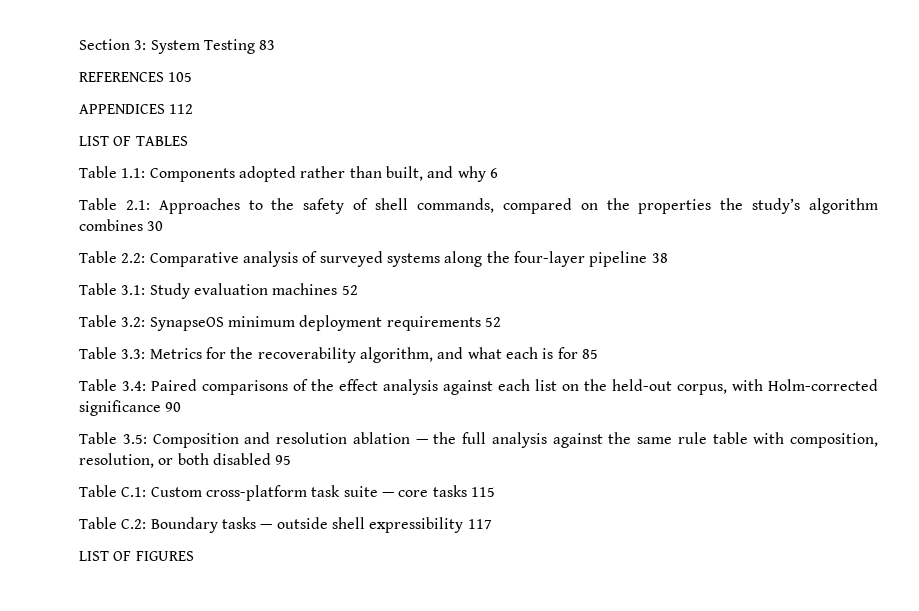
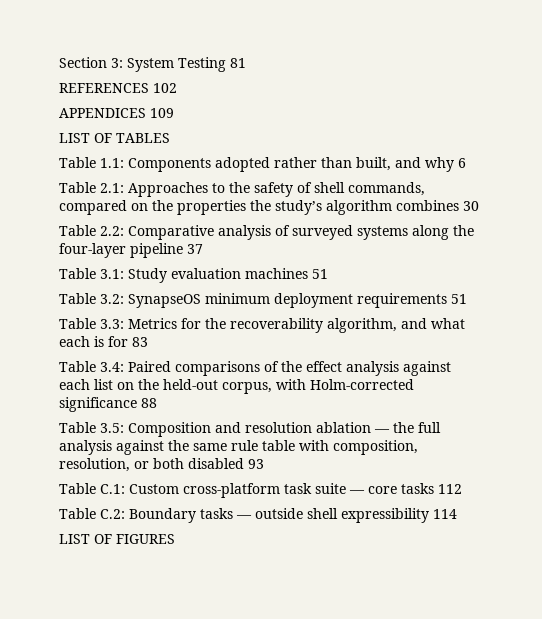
[259,40,276,50] 83 -> [230,58,246,68] 81
[168,72,193,82] 105 -> [153,83,177,93] 102
[169,104,194,114] 112 -> [150,108,174,118] 109
[651,253,668,263] 38 -> [187,244,203,254] 37
[341,285,358,295] 52 -> [312,269,328,279] 51
[484,317,501,327] 52 -> [451,294,467,304] 51
[581,349,598,359] 85 -> [132,337,148,347] 83
[165,402,182,412] 90 -> [141,398,157,408] 88
[275,455,292,465] 95 -> [248,459,264,469] 93
[470,487,495,497] 115 -> [438,484,462,494] 112
[467,519,492,529] 117 -> [433,509,457,519] 114

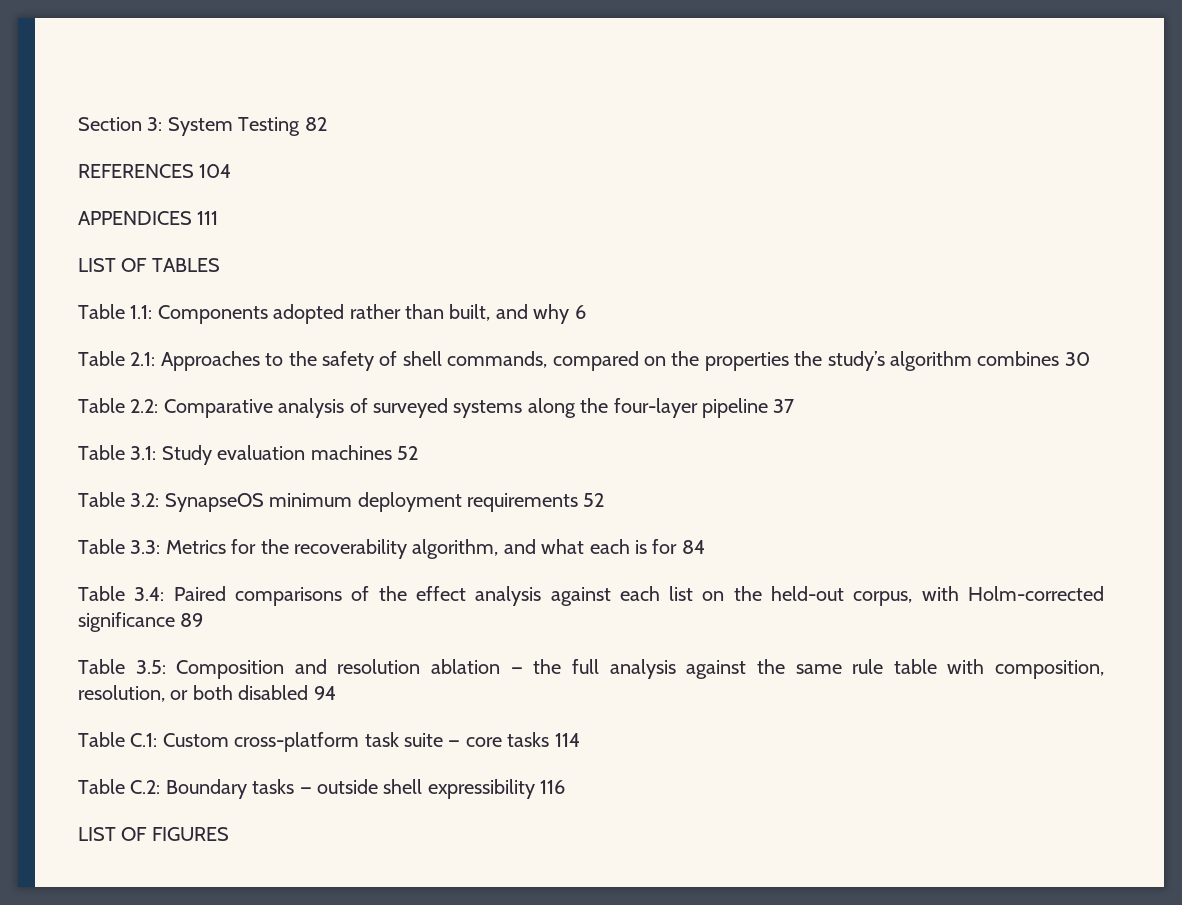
[230,58,246,68] 81 -> [304,117,327,131] 82
[153,83,177,93] 102 -> [199,164,232,178] 104
[150,108,174,118] 109 -> [197,211,219,225] 111
[312,269,328,279] 51 -> [396,446,418,460] 52
[451,294,467,304] 51 -> [583,493,605,507] 52
[132,337,148,347] 83 -> [681,540,705,554] 84
[141,398,157,408] 88 -> [180,613,204,627] 89
[248,459,264,469] 93 -> [313,686,336,700] 94
[438,484,462,494] 112 -> [554,733,580,747] 114
[433,509,457,519] 114 -> [540,780,566,794] 116

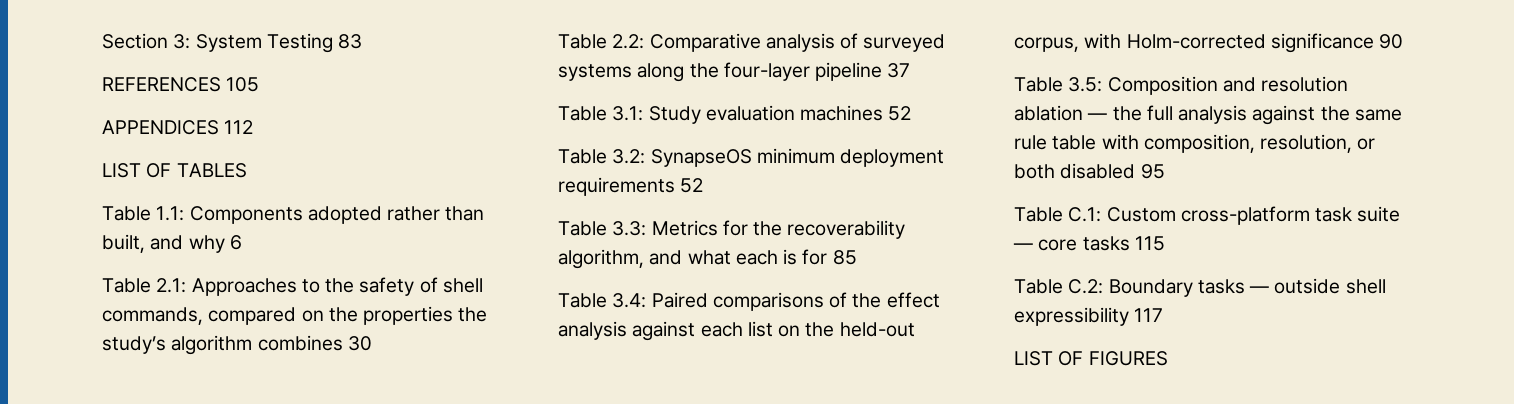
[304,117,327,131] 82 -> [338,34,363,49] 83
[199,164,232,178] 104 -> [226,77,260,92] 105
[197,211,219,225] 111 -> [224,120,254,134] 112
[681,540,705,554] 84 -> [832,250,857,265] 85
[180,613,204,627] 89 -> [1379,34,1404,49] 90
[313,686,336,700] 94 -> [1140,164,1165,179] 95
[554,733,580,747] 114 -> [1134,236,1165,251] 115
[540,780,566,794] 116 -> [1134,308,1164,322] 117

